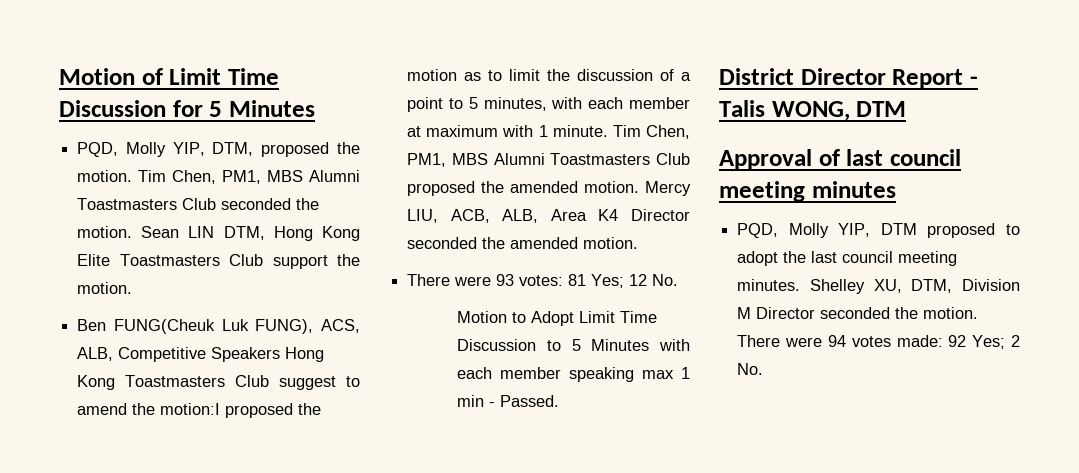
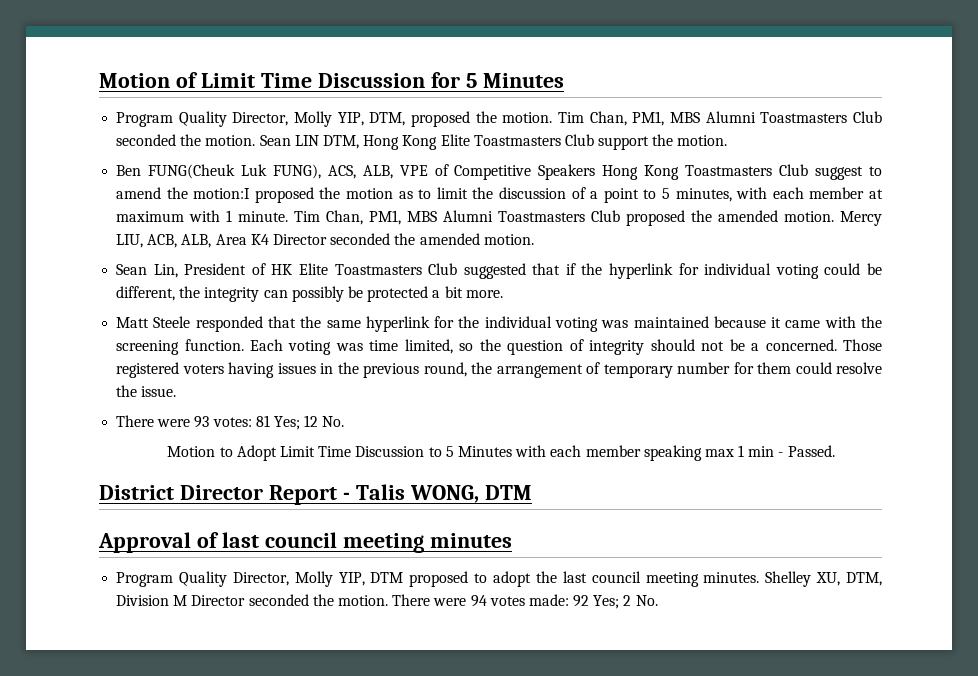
[77,142,119,157] PQD, -> [116,111,289,127] Program Quality Director,
[172,170,217,184] Chen, -> [589,111,627,126] Chan,
(114, 354) none -> [399,164,449,176] VPE of
[646,125,690,139] Chen, -> [326,210,364,225] Chan,
(639, 243) none -> [116,263,883,279] [116,286,503,302] [116,316,882,332] [116,339,883,355] [116,362,883,378] [116,385,177,397] // Sean Lin, President of HK Elite Toastmasters Club suggested that if the hyperlink for individual voting could be different, the integrity can possibly be protected a bit more. // Matt Steele responded that the same hyperlink for the individual voting was maintained because it came with the screening function. Each voting was time limited, so the question of integrity should not be a concerned. Those registered voters having issues in the previous round, the arrangement of temporary number for them could resolve the issue.
[737,223,779,238] PQD, -> [116,571,289,587] Program Quality Director,

